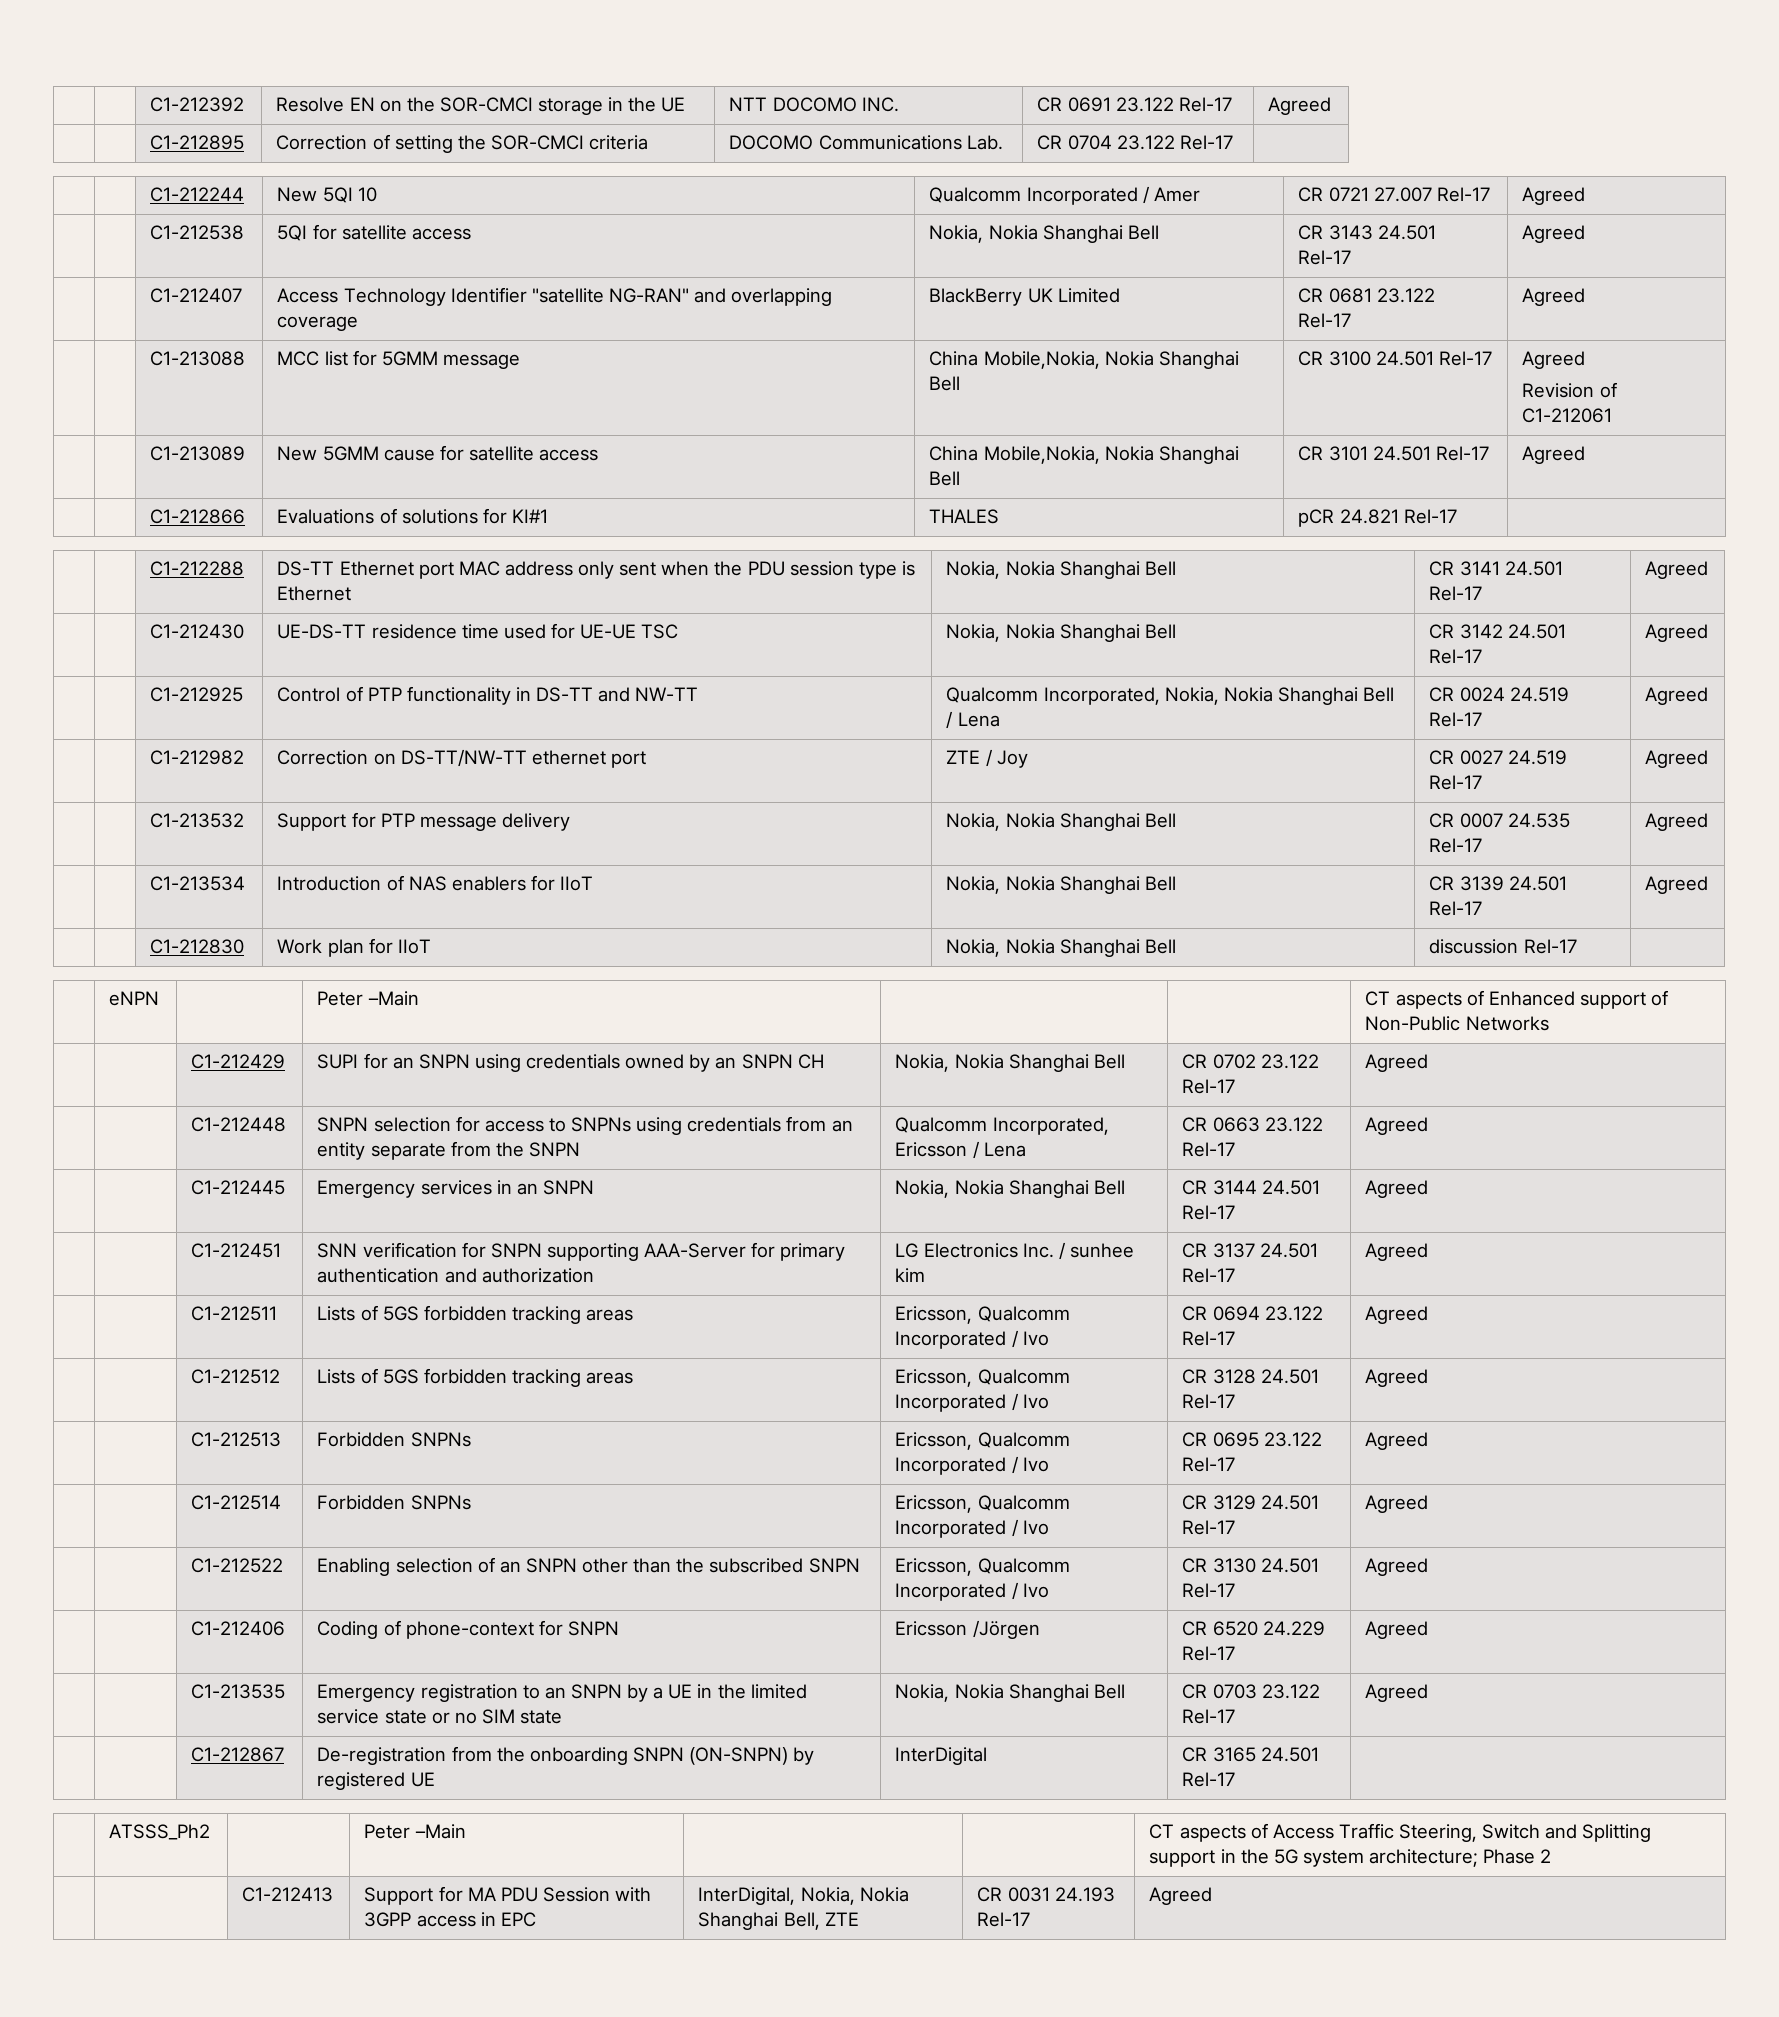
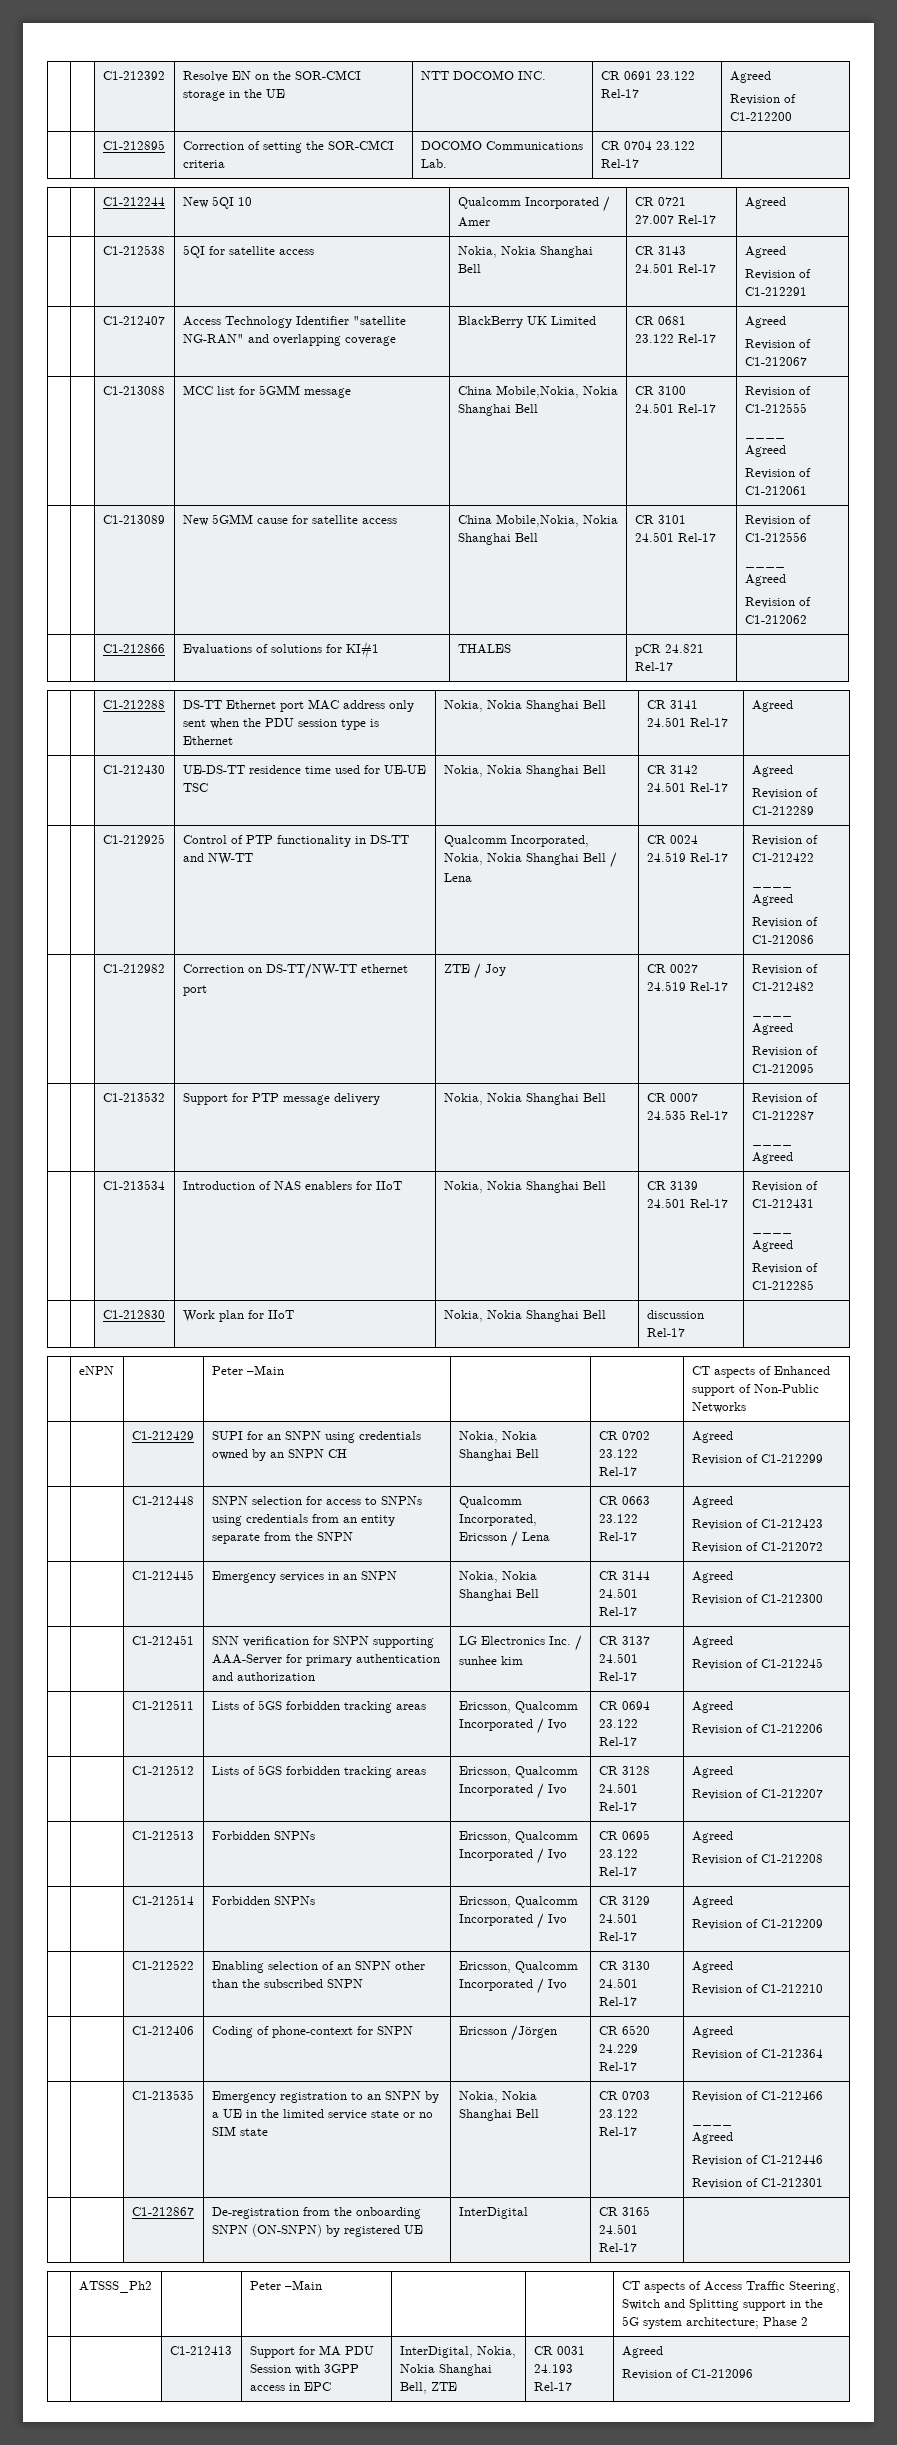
(1332, 106) none -> [729,94,796,105] [729,112,792,121] // Revision of C1-212200
(1586, 234) none -> [744,269,811,280] [744,287,807,296] // Revision of C1-212291
(1586, 297) none -> [744,339,811,350] [744,357,807,366] // Revision of C1-212067
(1492, 358) none -> [744,386,811,397] [744,403,807,413] [744,436,785,439] Revision of C1-212555 // ____ //
[1522,446,1586,464] Agreed -> [744,515,811,526] [744,532,807,542] [744,565,785,568] [744,574,786,586] [744,597,811,608] [744,615,807,624] Revision of C1-212556 // ____ // Agreed // Revision of C1-212062
(1709, 633) none -> [751,788,818,799] [751,806,814,815] // Revision of C1-212289
[1645,687,1709,705] Agreed -> [751,835,818,846] [751,853,814,862] [751,885,792,888] [751,894,793,906] [751,917,818,928] [751,935,814,944] Revision of C1-212422 // ____ // Agreed // Revision of C1-212086
[1645,750,1709,768] Agreed -> [751,964,818,975] [751,982,814,991] [751,1014,792,1017] [751,1023,793,1035] [751,1046,818,1057] [751,1063,814,1073] Revision of C1-212482 // ____ // Agreed // Revision of C1-212095
(1483, 845) none -> [751,1093,818,1104] [751,1111,814,1120] [751,1143,792,1146] Revision of C1-212287 // ____ //
[1645,876,1709,894] Agreed -> [751,1181,818,1192] [751,1199,814,1208] [751,1231,792,1234] [751,1240,793,1252] [751,1263,818,1274] [751,1280,814,1290] Revision of C1-212431 // ____ // Agreed // Revision of C1-212285
(1429, 1063) none -> [691,1454,823,1465] // Revision of C1-212299
(1429, 1126) none -> [691,1519,823,1530] [691,1542,823,1553] // Revision of C1-212423 // Revision of C1-212072
(1429, 1189) none -> [691,1594,823,1605] // Revision of C1-212300
(1429, 1252) none -> [691,1658,823,1670] // Revision of C1-212245
(1429, 1315) none -> [691,1724,823,1735] // Revision of C1-212206
(1429, 1378) none -> [691,1789,823,1800] // Revision of C1-212207
(1429, 1441) none -> [691,1854,823,1865] // Revision of C1-212208
(1429, 1504) none -> [691,1919,823,1930] // Revision of C1-212209
(1429, 1567) none -> [691,1984,823,1995] // Revision of C1-212210
(1429, 1630) none -> [691,2049,823,2060] // Revision of C1-212364
[1365,1684,1429,1702] Agreed -> [691,2091,823,2102] [691,2123,732,2126] [691,2132,733,2144] [691,2155,823,2166] [691,2178,823,2189] Revision of C1-212466 // ____ // Agreed // Revision of C1-212446 // Revision of C1-212301
(1213, 1896) none -> [621,2369,753,2380] // Revision of C1-212096

